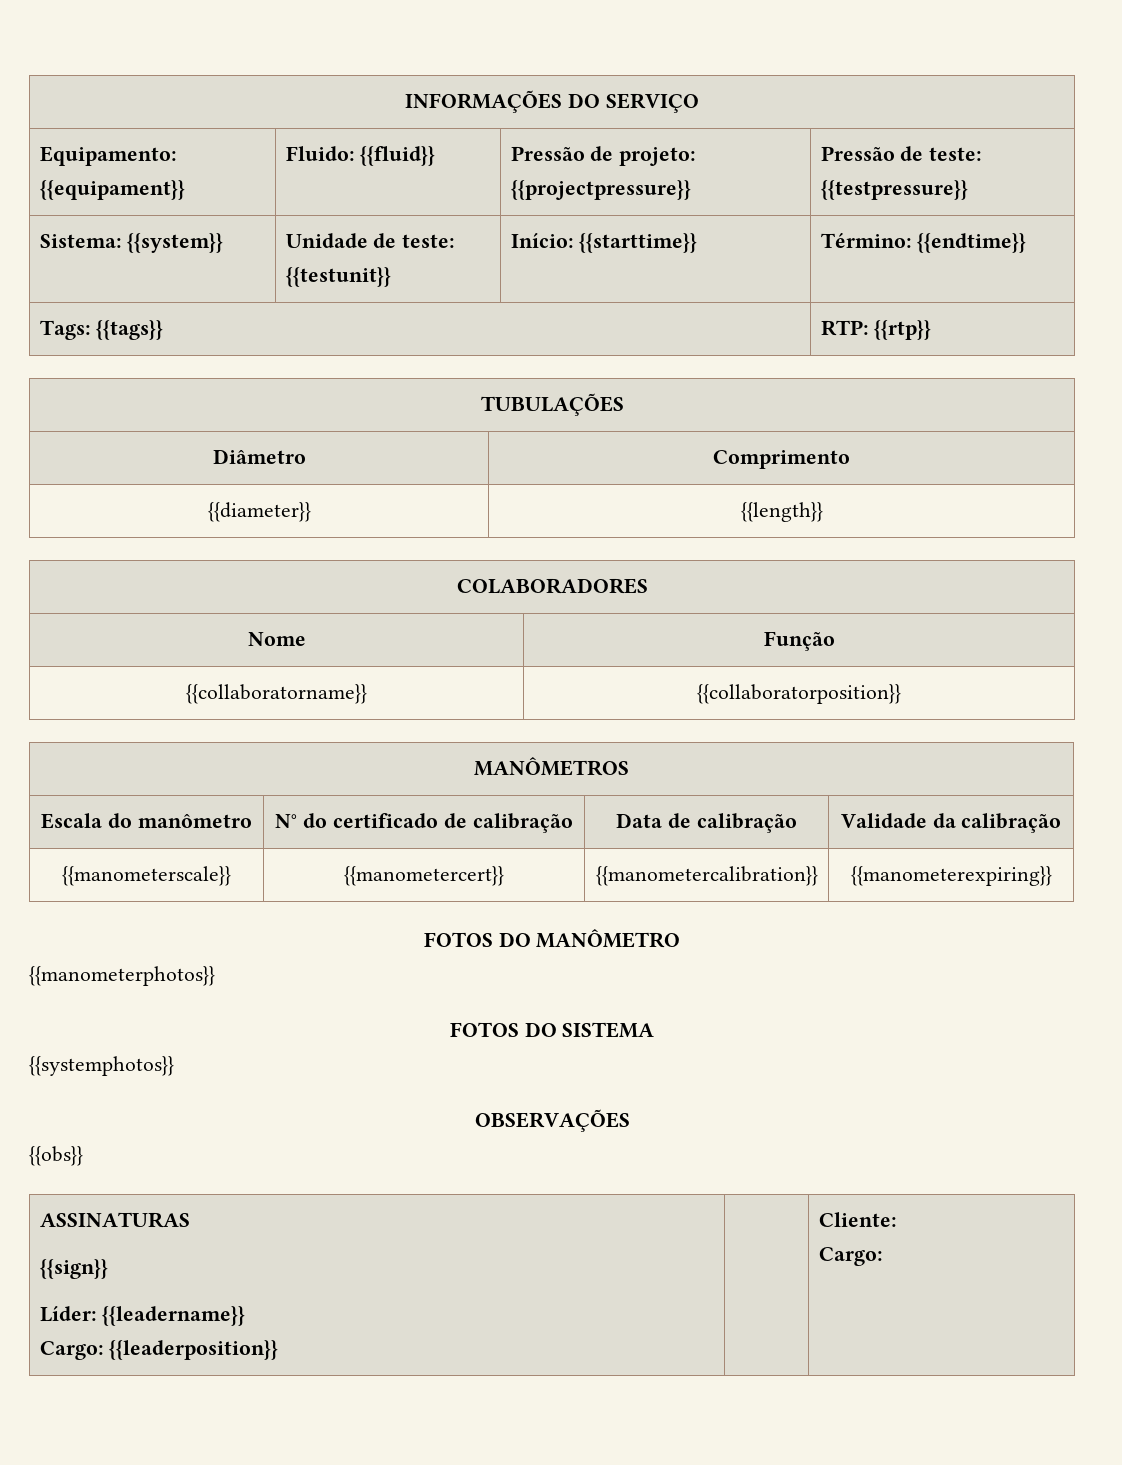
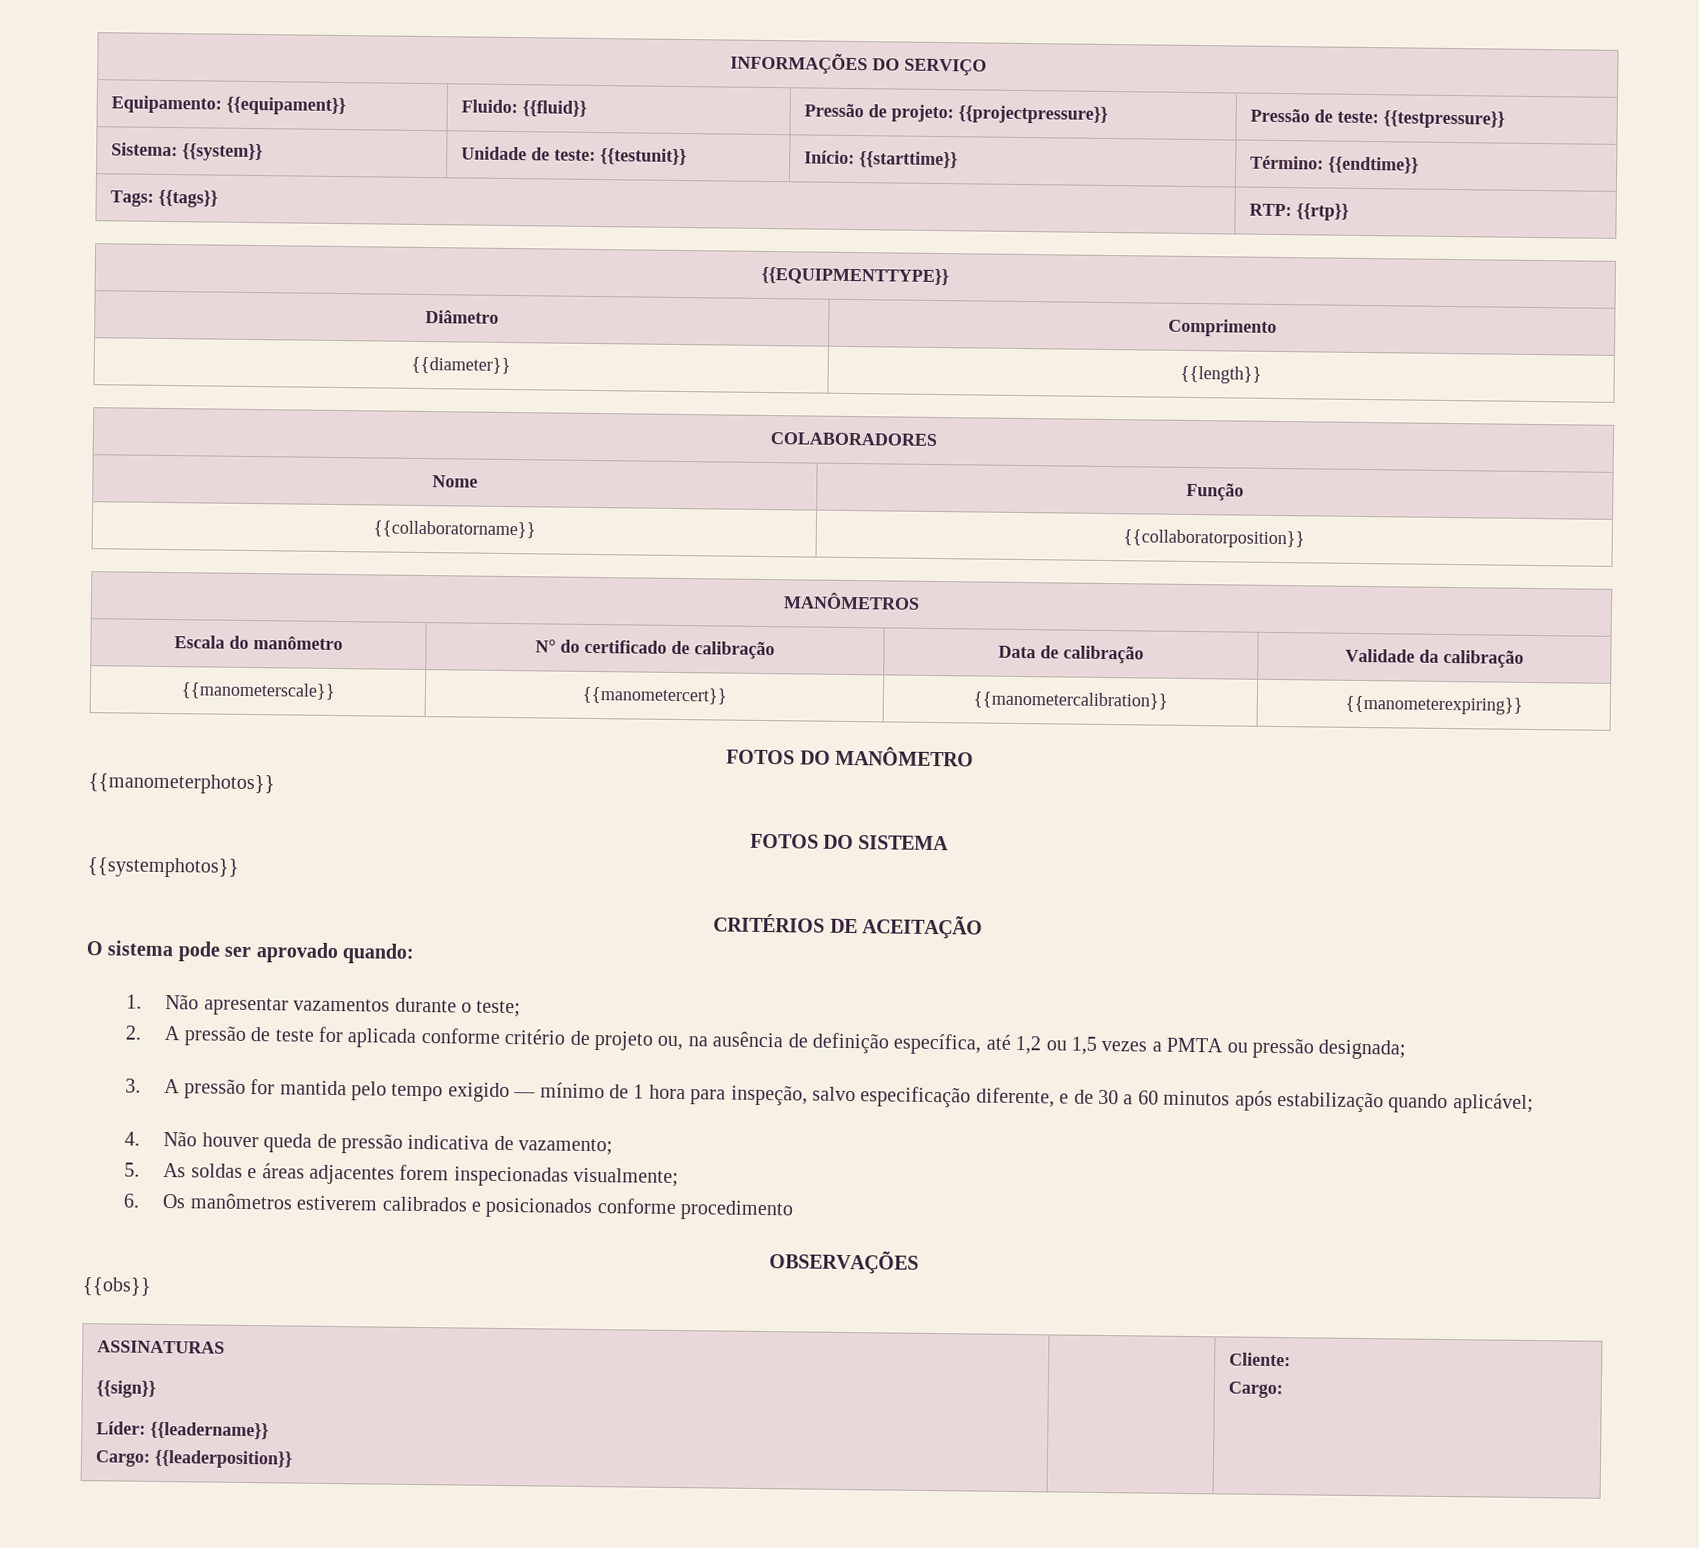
[480,393,624,416] TUBULAÇÕES -> [761,266,949,286] {{EQUIPMENTTYPE}}
(174, 1066) none -> [713,913,983,940] [86,940,414,964] [125,994,522,1018] [124,1025,1407,1060] [124,1078,1534,1115] [123,1131,614,1156] [123,1162,680,1188] [122,1193,794,1221] // CRITÉRIOS DE ACEITAÇÃO // O sistema pode ser aprovado quando: // 1. Não apresentar vazamentos durante o teste; // 2. A pressão de teste for aplicada conforme critério de projeto ou, na ausência de definição específica, até 1,2 ou 1,5 vezes a PMTA ou pressão designada; // 3. A pressão for mantida pelo tempo exigido — mínimo de 1 hora para inspeção, salvo especificação diferente, e de 30 a 60 minutos após estabilização quando aplicável; // 4. Não houver queda de pressão indicativa de vazamento; // 5. As soldas e áreas adjacentes forem inspecionadas visualmente; // 6. Os manômetros estiverem calibrados e posicionados conforme procedimento

